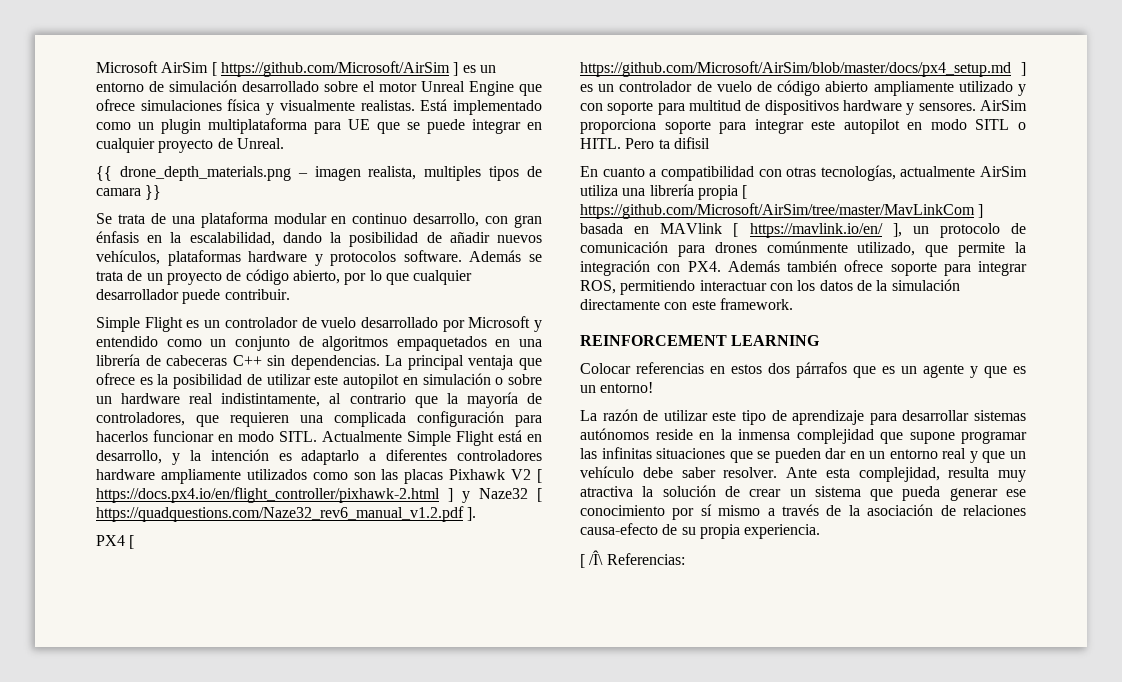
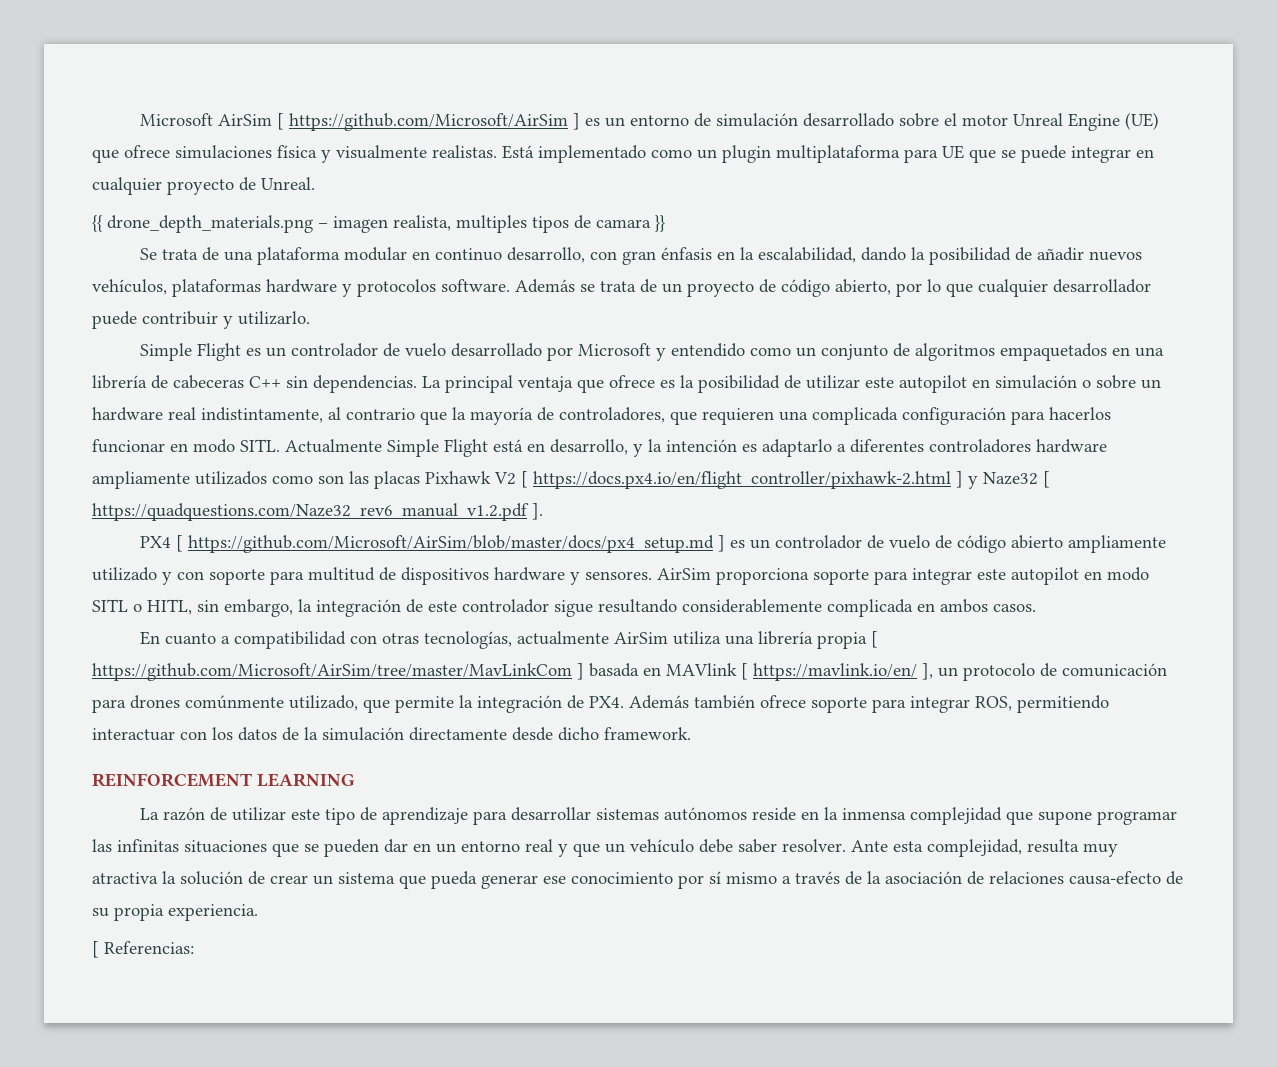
(514, 88) none -> [1125,112,1160,130] (UE)
[224,289,290,300] contribuir. -> [142,311,310,329] contribuir y utilizarlo.
[580,137,710,149] HITL. Pero ta difisil -> [147,599,1036,617] HITL, sin embargo, la integración de este controlador sigue resultando considerablemente complicada en ambos casos.
[657,264,681,272] con -> [567,695,584,709] de
[664,300,716,310] con este -> [512,727,599,741] desde dicho
[580,362,1026,378] [580,382,654,393] // Colocar referencias en estos dos párrafos que es un agente y que es un entorno! -> (355, 780) none
[589,550,604,565] /Î\ -> (99, 949) none

